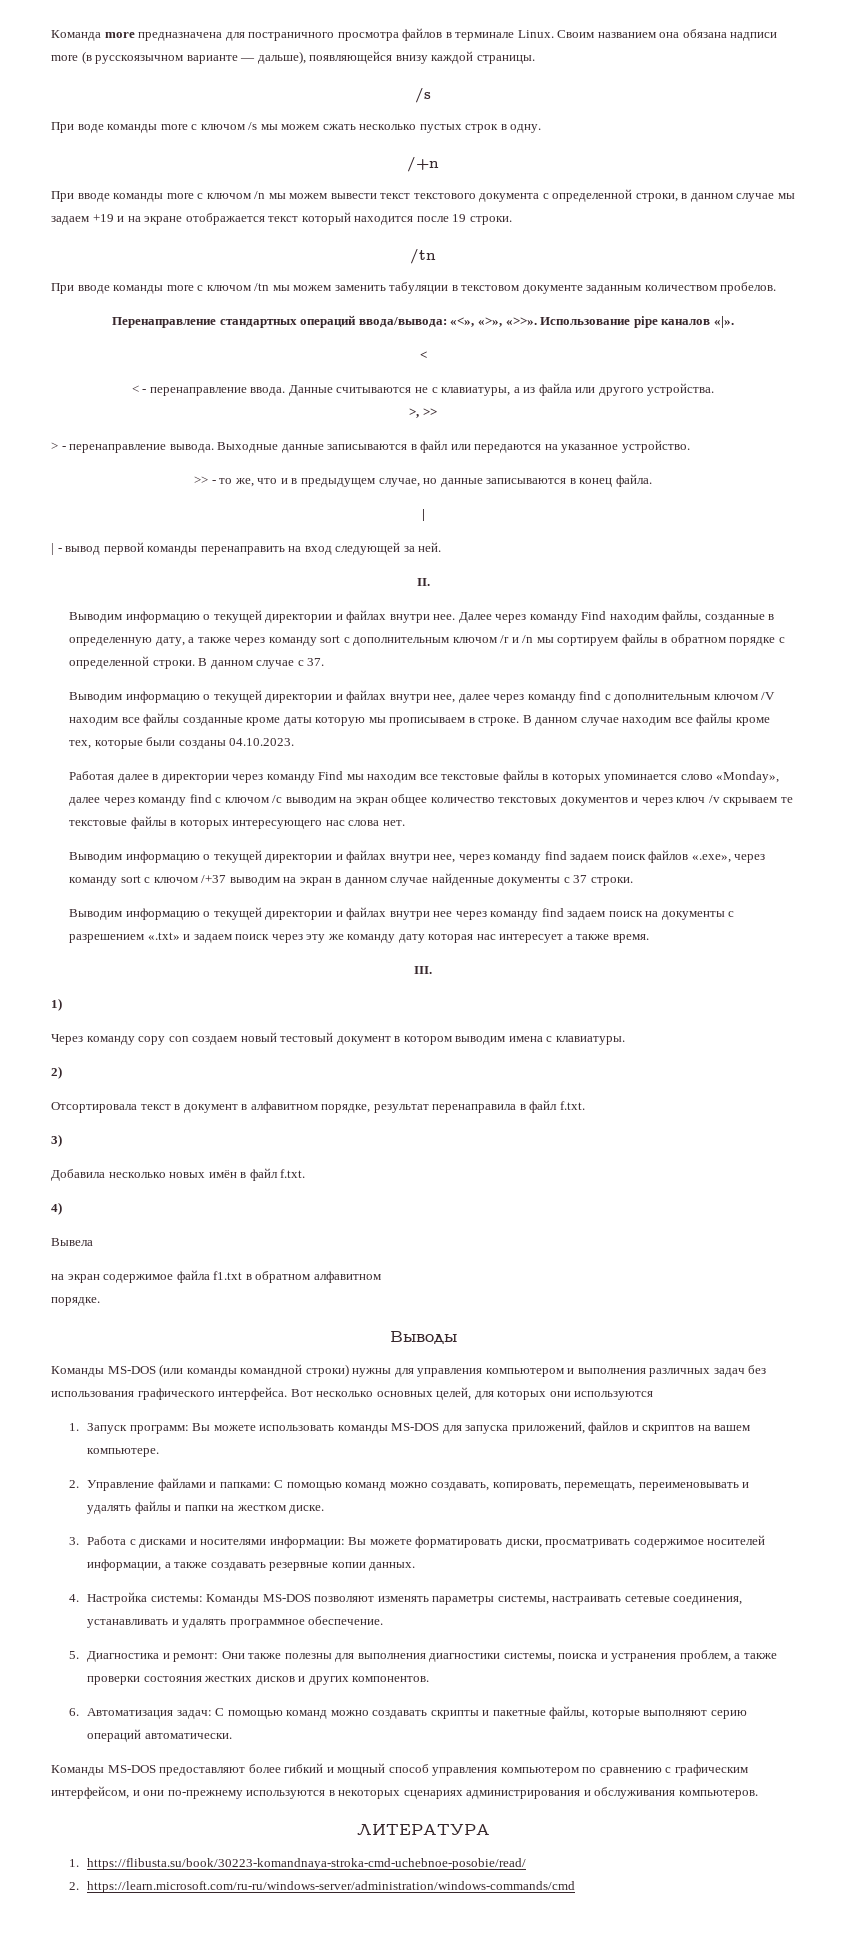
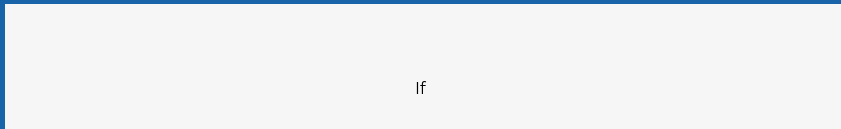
[51,28,778,41] [51,51,535,64] [415,88,431,103] [51,122,542,133] [407,157,439,172] [51,189,795,202] [51,212,512,225] [410,249,436,264] [51,282,777,294] [112,315,734,328] [419,351,427,359] [131,383,715,396] [409,408,437,418] [51,440,690,453] [194,474,652,487] [421,509,425,521] [51,542,442,555] [416,578,430,586] [69,610,775,623] [69,633,785,646] [69,656,325,669] [69,690,776,703] [69,713,770,726] [69,737,295,749] [69,770,780,783] [69,794,793,806] [69,816,405,829] [69,850,766,863] [69,873,633,886] [69,907,735,920] [69,932,649,943] [414,966,432,974] [51,998,62,1011] [51,1032,625,1045] [51,1066,62,1079] [51,1100,585,1113] [51,1134,62,1147] [51,1168,306,1181] [51,1202,62,1215] [51,1238,93,1246] [51,1270,381,1283] [51,1297,100,1306] [389,1331,457,1344] [51,1364,767,1377] [51,1387,654,1400] [69,1421,751,1434] [87,1448,160,1457] [69,1478,750,1491] [87,1501,325,1514] [69,1535,766,1548] [87,1559,416,1571] [69,1592,743,1605] [87,1616,384,1628] [69,1650,777,1662] [87,1676,430,1685] [69,1706,747,1719] [87,1729,232,1742] [51,1763,748,1776] [51,1786,758,1799] [356,1824,490,1835] [69,1858,527,1870] [69,1881,576,1893] Команда more предназначена для постраничного просмотра файлов в терминале Linux. Своим названием она обязана надписи more (в русскоязычном варианте — дальше), появляющейся внизу каждой страницы. // /s // При воде команды more с ключом /s мы можем сжать несколько пустых строк в одну. // /+n // При вводе команды more с ключом /n мы можем вывести текст текстового документа с определенной строки, в данном случае мы задаем +19 и на экране отображается текст который находится после 19 строки. // /tn // При вводе команды more с ключом /tn мы можем заменить табуляции в текстовом документе заданным количеством пробелов. // Перенаправление стандартных операций ввода/вывода: «<», «>», «>>». Использование pipe каналов «|». // < // < - перенаправление ввода. Данные считываются не с клавиатуры, а из файла или другого устройства. // >, >> // > - перенаправление вывода. Выходные данные записываются в файл или передаются на указанное устройство. // >> - то же, что и в предыдущем случае, но данные записываются в конец файла. // | // | - вывод первой команды перенаправить на вход следующей за ней. // II. // Выводим информацию о текущей директории и файлах внутри нее. Далее через команду Find находим файлы, созданные в определенную дату, а также через команду sort с дополнительным ключом /r и /n мы сортируем файлы в обратном порядке с определенной строки. В данном случае с 37. // Выводим информацию о текущей директории и файлах внутри нее, далее через команду find с дополнительным ключом /V находим все файлы созданные кроме даты которую мы прописываем в строке. В данном случае находим все файлы кроме тех, которые были созданы 04.10.2023. // Работая далее в директории через команду Find мы находим все текстовые файлы в которых упоминается слово «Monday», далее через команду find с ключом /c выводим на экран общее количество текстовых документов и через ключ /v скрываем те текстовые файлы в которых интересующего нас слова нет. // Выводим информацию о текущей директории и файлах внутри нее, через команду find задаем поиск файлов «.exe», через команду sort с ключом /+37 выводим на экран в данном случае найденные документы с 37 строки. // Выводим информацию о текущей директории и файлах внутри нее через команду find задаем поиск на документы с разрешением «.txt» и задаем поиск через эту же команду дату которая нас интересует а также время. // III. // 1) // Через команду copy con создаем новый тестовый документ в котором выводим имена с клавиатуры. // 2) // Отсортировала текст в документ в алфавитном порядке, результат перенаправила в файл f.txt. // 3) // Добавила несколько новых имён в файл f.txt. // 4) // Вывела // на экран содержимое файла f1.txt в обратном алфавитном // порядке. // Выводы // Команды MS-DOS (или команды командной строки) нужны для управления компьютером и выполнения различных задач без использования графического интерфейса. Вот несколько основных целей, для которых они используются // 1. Запуск программ: Вы можете использовать команды MS-DOS для запуска приложений, файлов и скриптов на вашем компьютере. // 2. Управление файлами и папками: С помощью команд можно создавать, копировать, перемещать, переименовывать и удалять файлы и папки на жестком диске. // 3. Работа с дисками и носителями информации: Вы можете форматировать диски, просматривать содержимое носителей информации, а также создавать резервные копии данных. // 4. Настройка системы: Команды MS-DOS позволяют изменять параметры системы, настраивать сетевые соединения, устанавливать и удалять программное обеспечение. // 5. Диагностика и ремонт: Они также полезны для выполнения диагностики системы, поиска и устранения проблем, а также проверки состояния жестких дисков и других компонентов. // 6. Автоматизация задач: С помощью команд можно создавать скрипты и пакетные файлы, которые выполняют серию операций автоматически. // Команды MS-DOS предоставляют более гибкий и мощный способ управления компьютером по сравнению с графическим интерфейсом, и они по-прежнему используются в некоторых сценариях администрирования и обслуживания компьютеров. // ЛИТЕРАТУРА // 1. https://flibusta.su/book/30223-komandnaya-stroka-cmd-uchebnoe-posobie/read/ // 2. https://learn.microsoft.com/ru-ru/windows-server/administration/windows-commands/cmd -> [415,81,427,94] If

